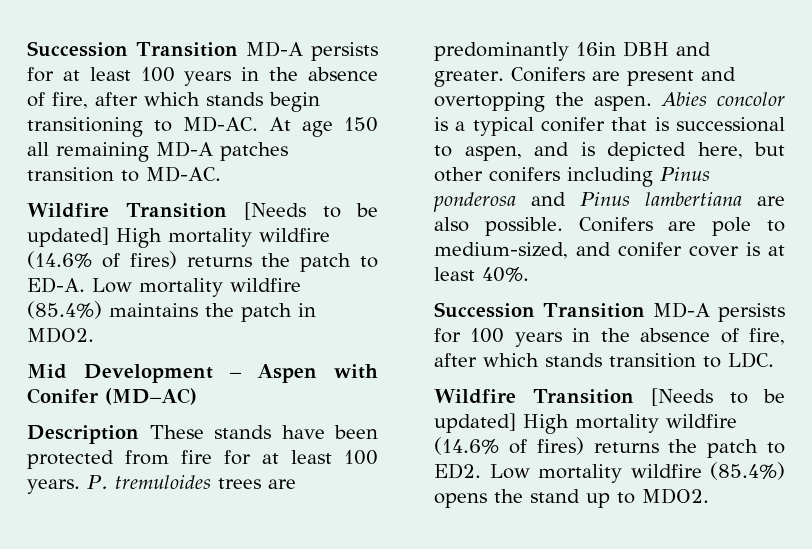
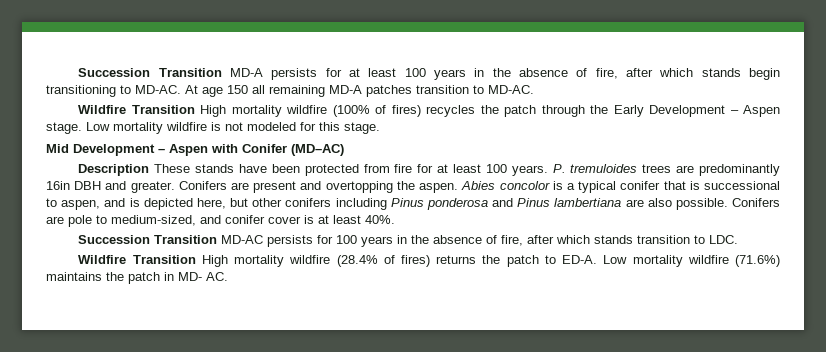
[243,202,378,220] [27,227,330,248] [27,251,378,272] [27,277,301,297] [27,301,316,322] [27,327,94,343] [Needs to be updated] High mortality wildfire (14.6% of fires) returns the patch to ED-A. Low mortality wildfire (85.4%) maintains the patch in MDO2. -> [200,105,780,117] [46,122,380,134] High mortality wildfire (100% of fires) recycles the patch through the Early Development – Aspen stage. Low mortality wildfire is not modeled for this stage.
[652,302,710,318] MD-A -> [221,235,264,244] MD-AC
[650,388,785,406] [434,413,737,434] [434,437,785,458] [434,462,785,483] [434,488,709,508] [Needs to be updated] High mortality wildfire (14.6% of fires) returns the patch to ED2. Low mortality wildfire (85.4%) opens the stand up to MDO2. -> [201,255,780,267] [46,272,228,284] High mortality wildfire (28.4% of fires) returns the patch to ED-A. Low mortality wildfire (71.6%) maintains the patch in MD- AC.

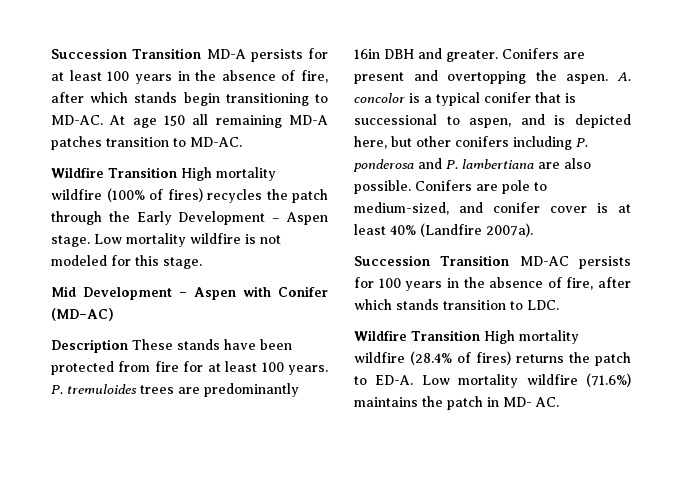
[461,181,496,190] Abies -> [617,72,631,81] A.
[390,198,424,207] Pinus -> [576,138,588,147] P.
[517,198,551,207] Pinus -> [446,160,458,169] P.
[365,215,395,224] 40%. -> [390,223,533,237] 40% (Landfire 2007a).

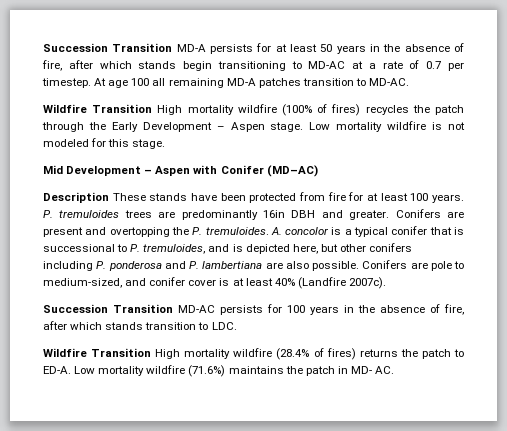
[107,71,130,81] 100 -> [320,44,333,52] 50
[51,115,103,125] MD-AC. -> [308,60,465,71] [42,78,91,88] MD-AC at a rate of 0.7 per timestep.
[164,115,185,126] 150 -> [131,78,150,86] 100
[566,74,609,84] aspen. -> [192,227,269,235] P. tremuloides.
[469,118,512,128] aspen, -> [130,244,206,254] P. tremuloides,
[486,223,533,237] 2007a). -> [348,277,386,289] 2007c).

